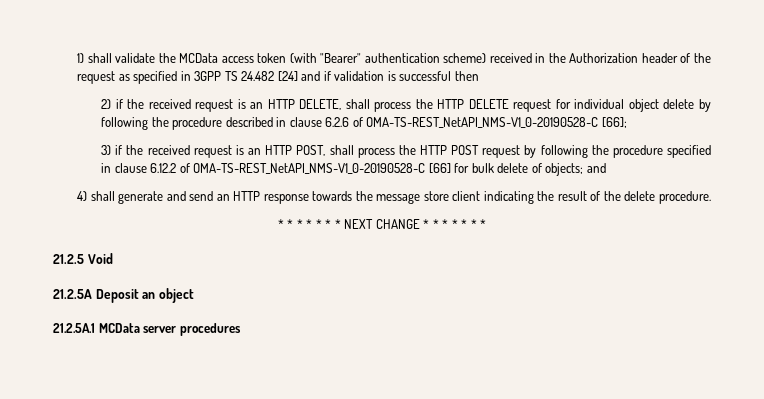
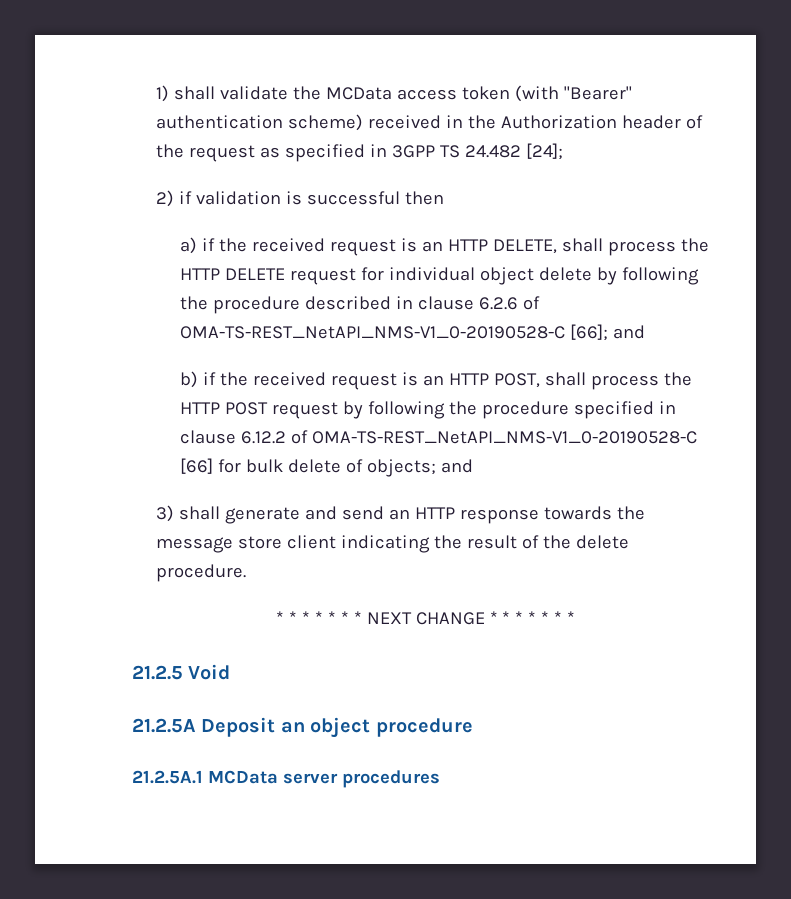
[277,71,321,81] [24] and -> [526,143,564,160] [156,190,175,207] [24]; // 2)
[101,99,112,109] 2) -> [180,237,198,254] a)
[101,145,112,155] // 3) -> [613,325,646,339] [180,371,199,388] and // b)
[77,191,88,201] 4) -> [156,505,175,522] 3)
(194, 295) none -> [375,718,473,737] procedure

